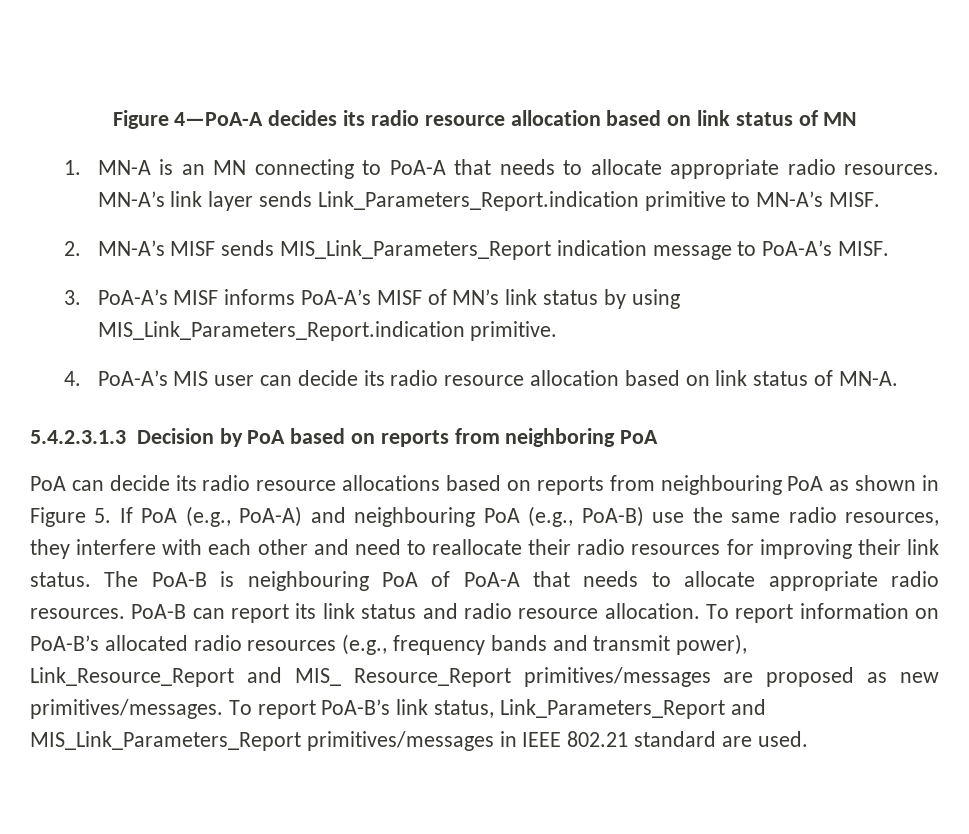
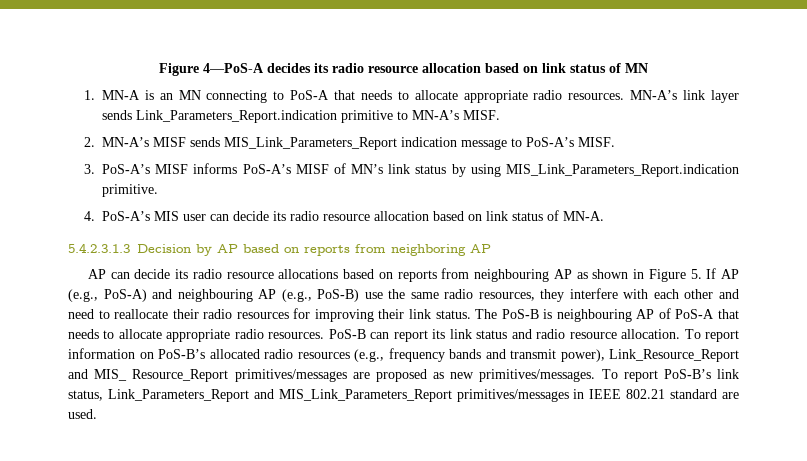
[112,110,264,129] Figure 4—PoA-A -> [159,63,264,76] Figure 4—PoS-A
[389,160,446,175] PoA-A -> [290,90,330,100] PoS-A
[762,240,833,256] PoA-A’s -> [525,137,574,147] PoS-A’s
[97,289,168,305] PoA-A’s -> [101,164,150,174] PoS-A’s
[301,289,372,305] PoA-A’s -> [242,164,291,174] PoS-A’s
[97,370,168,386] PoA-A’s -> [101,211,150,221] PoS-A’s
[247,430,286,444] PoA -> [217,244,238,253] AP
[620,430,659,444] [30,476,66,491] PoA // PoA -> [470,244,491,253] [87,269,106,279] AP // AP
[787,476,824,491] PoA -> [553,269,572,279] AP
[141,506,644,527] PoA (e.g., PoA-A) and neighbouring PoA (e.g., PoA-B) -> [721,269,739,279] [68,289,360,302] AP (e.g., PoS-A) and neighbouring AP (e.g., PoS-B)
[151,572,207,587] PoA-B -> [501,309,539,319] PoS-B
[381,571,939,591] [30,604,187,619] PoA of PoA-A that needs to allocate appropriate radio resources. PoA-B -> [636,308,739,319] [68,329,366,342] AP of PoS-A that needs to allocate appropriate radio resources. PoS-B
[30,635,99,651] PoA-B’s -> [158,349,205,359] PoS-B’s
[321,699,391,715] PoA-B’s -> [663,369,711,379] PoS-B’s

